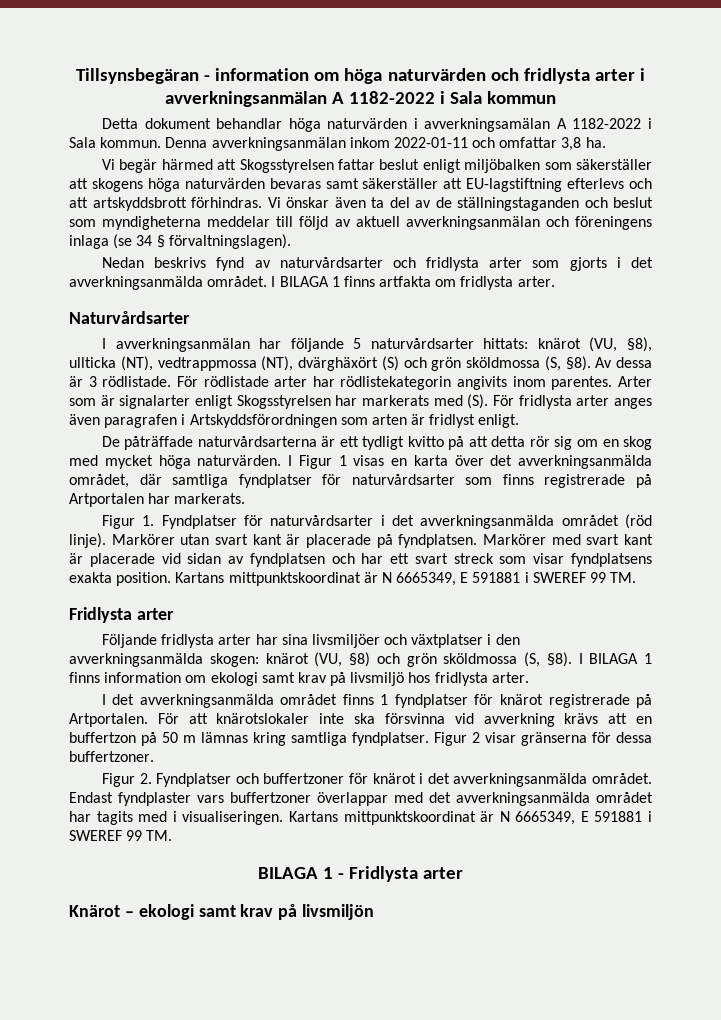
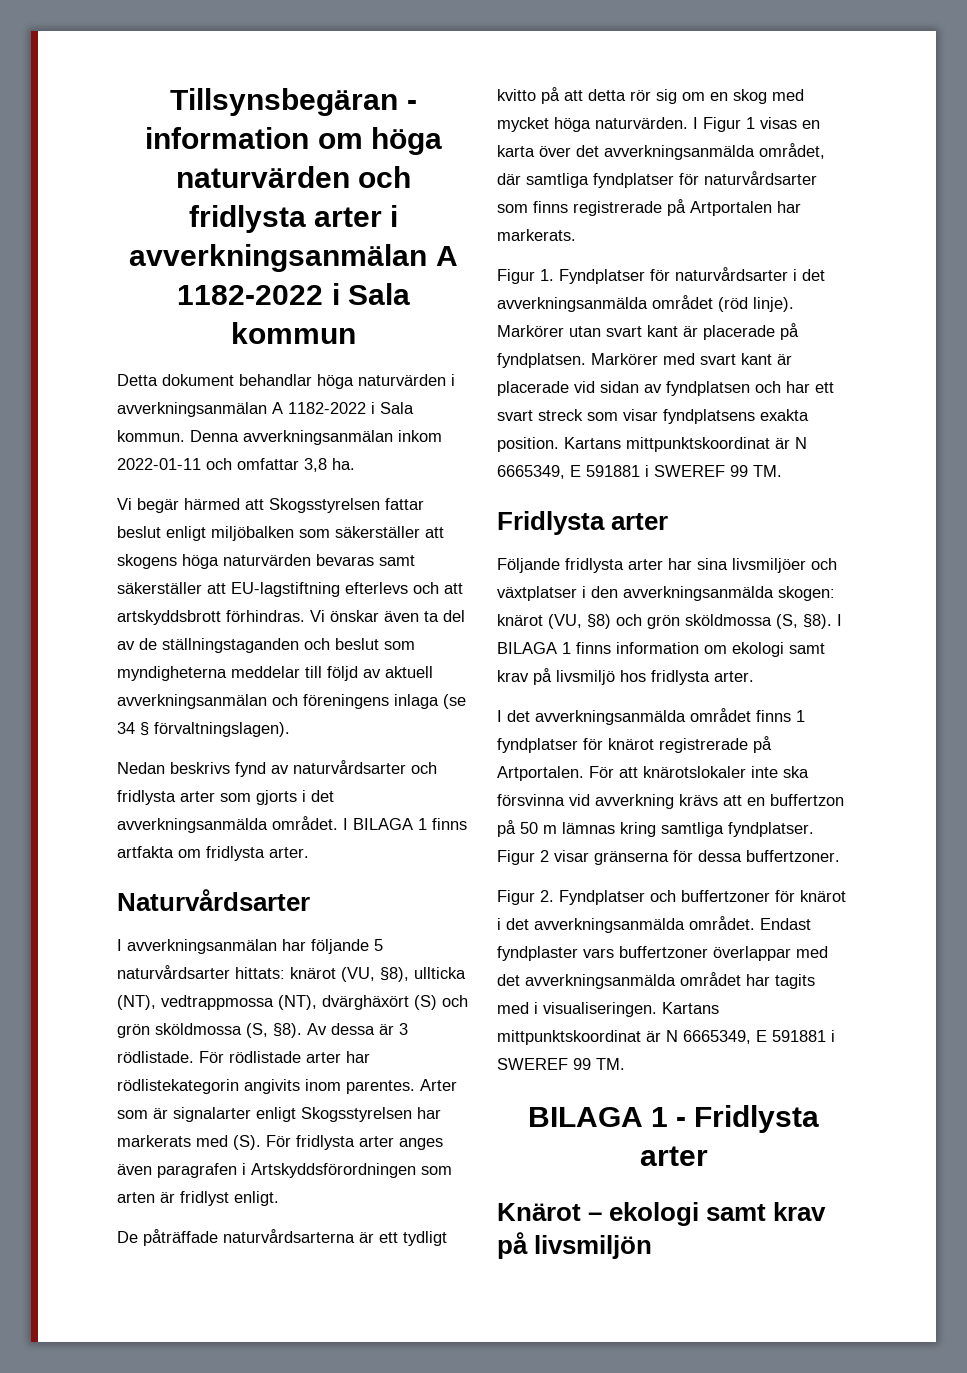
[424,118,551,132] avverkningsamälan -> [117,402,267,417] avverkningsanmälan

